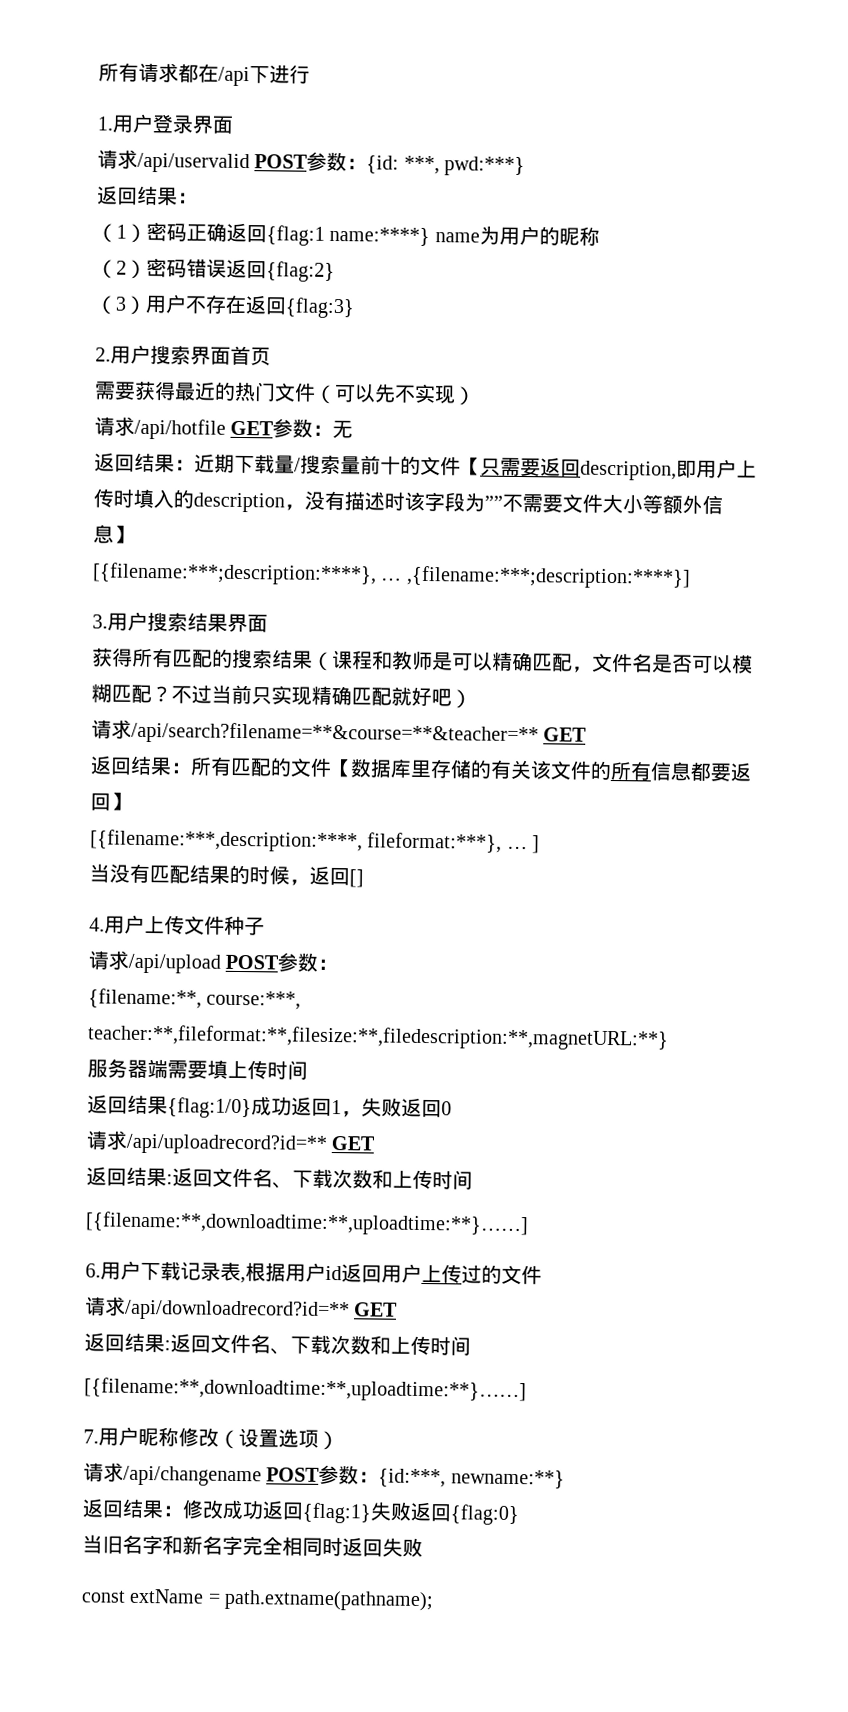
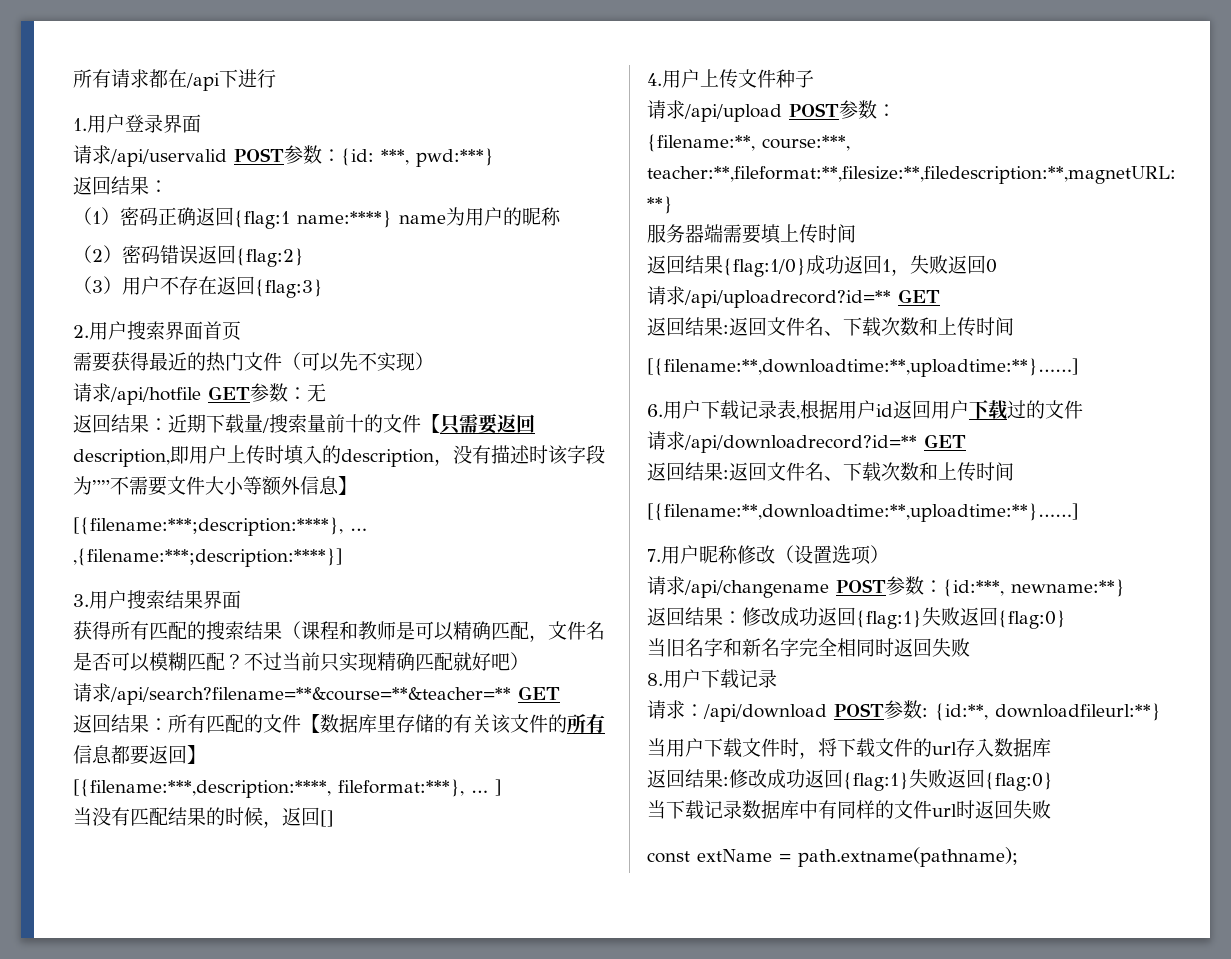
[421,1264,462,1284] 上传 -> [969,400,1008,420] 下载
(423, 1547) none -> [647,669,777,689] [647,700,1161,722] [647,738,1051,759] [647,769,1053,791] [647,800,1051,820] // 8.用户下载记录 // 请求：/api/download POST参数: {id:**, downloadfileurl:**} // 当用户下载文件时，将下载文件的url存入数据库 // 返回结果:修改成功返回{flag:1}失败返回{flag:0} // 当下载记录数据库中有同样的文件url时返回失败

